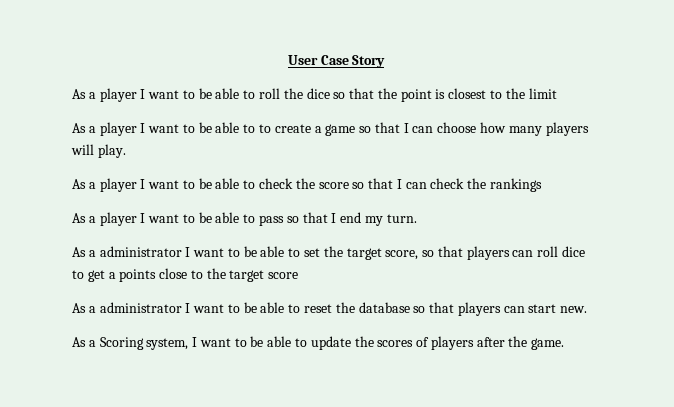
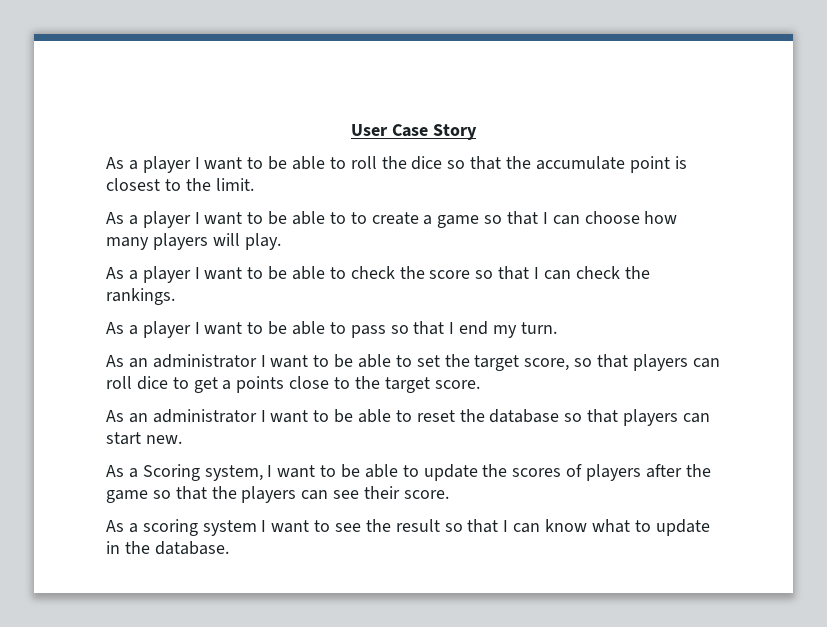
(397, 93) none -> [535,156,625,170] accumulate
[528,88,557,99] limit -> [215,178,254,191] limit.
[490,178,543,192] rankings -> [106,288,175,305] rankings.
[88,250,96,257] a -> [128,358,148,368] an
[268,272,299,279] [72,303,96,313] score // As a -> [434,380,480,389] [106,410,148,423] score. // As an
[531,338,565,350] game. -> [106,486,449,503] [106,519,710,536] [106,541,229,555] game so that the players can see their score. // As a scoring system I want to see the result so that I can know what to update in the database.

